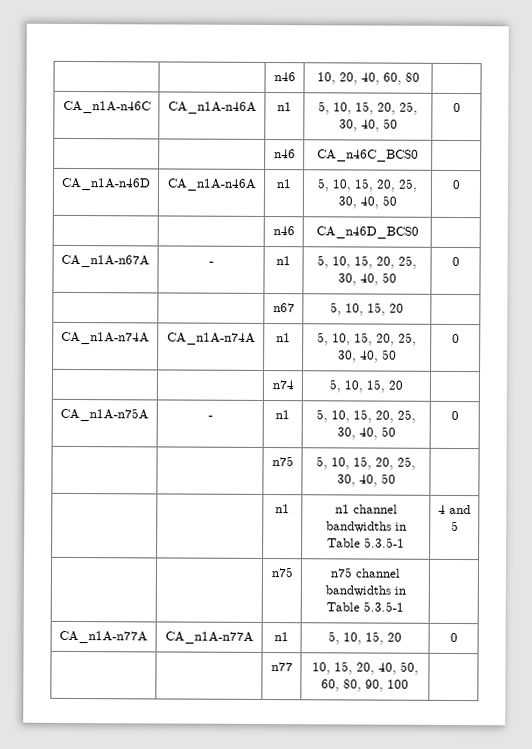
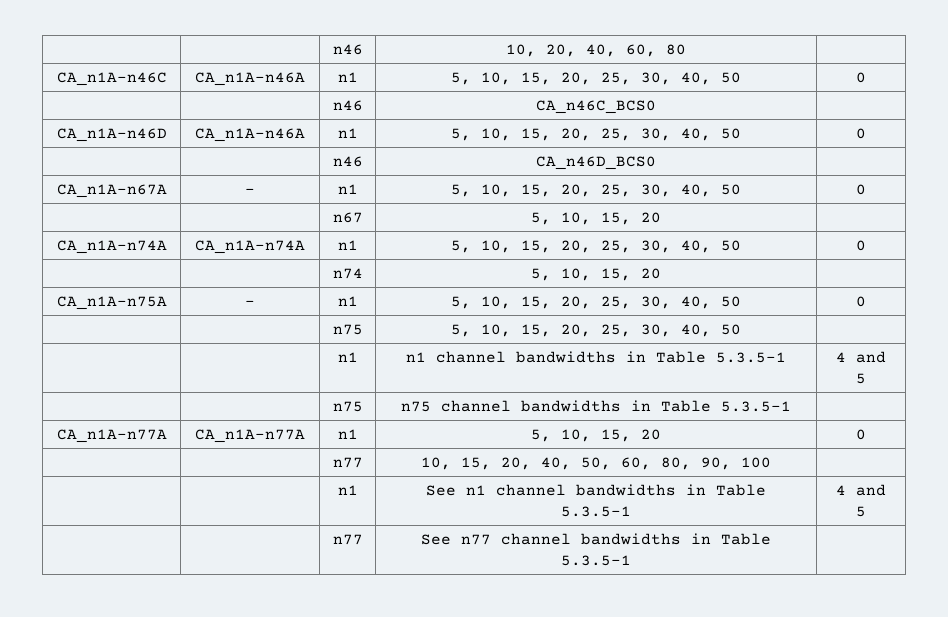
(409, 684) none -> [337,485,358,495] [426,484,767,496] [561,506,631,517] [836,484,886,496] [856,506,866,517] [332,534,363,545] [421,533,772,545] [561,555,631,566] // | | n1 | See n1 channel bandwidths in Table 5.3.5-1 | 4 and 5 // | | n77 | See n77 channel bandwidths in Table 5.3.5-1 |

